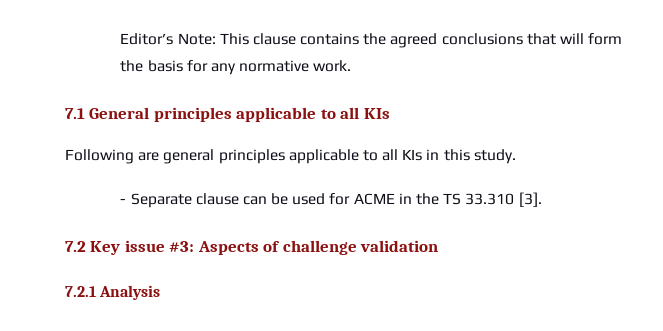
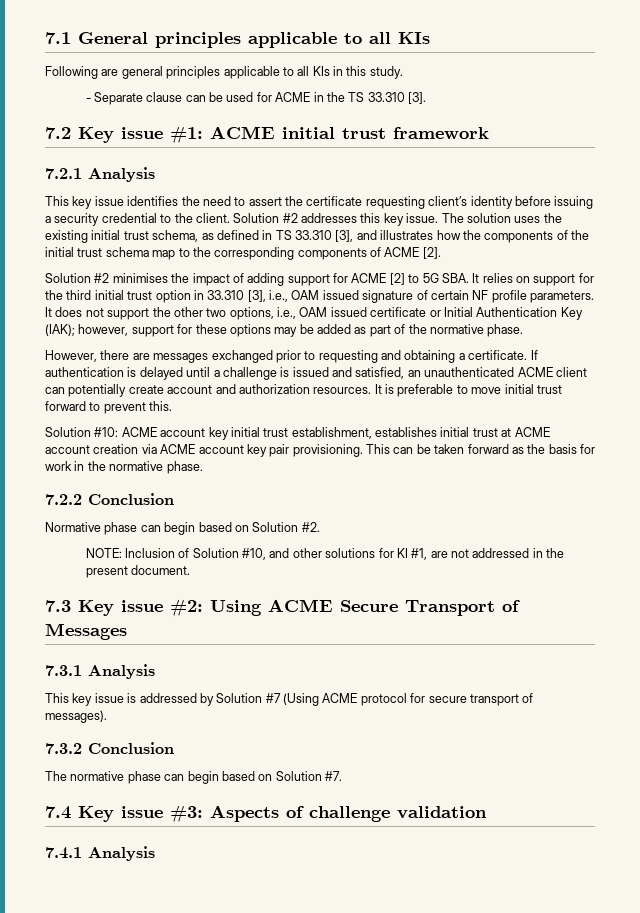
[120,33,623,48] [120,60,352,75] Editor’s Note: This clause contains the agreed conclusions that will form the basis for any normative work. // -> (45, 38) none
(165, 246) none -> [170,126,489,144] [45,167,155,182] [45,196,594,209] [45,213,562,226] [45,230,589,243] [45,247,441,260] [45,273,594,286] [45,290,594,303] [45,307,583,320] [45,324,524,337] [45,350,538,363] [45,367,587,380] [45,384,562,397] [45,401,173,414] [45,427,550,440] [45,444,595,457] [45,461,203,474] [45,493,174,505] [45,522,320,535] [85,548,565,560] [85,565,190,578] [45,599,520,617] [45,623,127,640] [45,664,155,679] [45,693,534,706] [45,710,107,723] [45,742,174,754] [45,771,342,784] [45,806,163,822] #1: ACME initial trust framework // 7.2.1 Analysis // This key issue identifies the need to assert the certificate requesting client’s identity before issuing a security credential to the client. Solution #2 addresses this key issue. The solution uses the existing initial trust schema, as defined in TS 33.310 [3], and illustrates how the components of the initial trust schema map to the corresponding components of ACME [2]. // Solution #2 minimises the impact of adding support for ACME [2] to 5G SBA. It relies on support for the third initial trust option in 33.310 [3], i.e., OAM issued signature of certain NF profile parameters. It does not support the other two options, i.e., OAM issued certificate or Initial Authentication Key (IAK); however, support for these options may be added as part of the normative phase. // However, there are messages exchanged prior to requesting and obtaining a certificate. If authentication is delayed until a challenge is issued and satisfied, an unauthenticated ACME client can potentially create account and authorization resources. It is preferable to move initial trust forward to prevent this. // Solution #10: ACME account key initial trust establishment, establishes initial trust at ACME account creation via ACME account key pair provisioning. This can be taken forward as the basis for work in the normative phase. // 7.2.2 Conclusion // Normative phase can begin based on Solution #2. // NOTE: Inclusion of Solution #10, and other solutions for KI #1, are not addressed in the present document. // 7.3 Key issue #2: Using ACME Secure Transport of Messages // 7.3.1 Analysis // This key issue is addressed by Solution #7 (Using ACME protocol for secure transport of messages). // 7.3.2 Conclusion // The normative phase can begin based on Solution #7. // 7.4 Key issue
[65,286,96,297] 7.2.1 -> [45,847,82,859] 7.4.1

